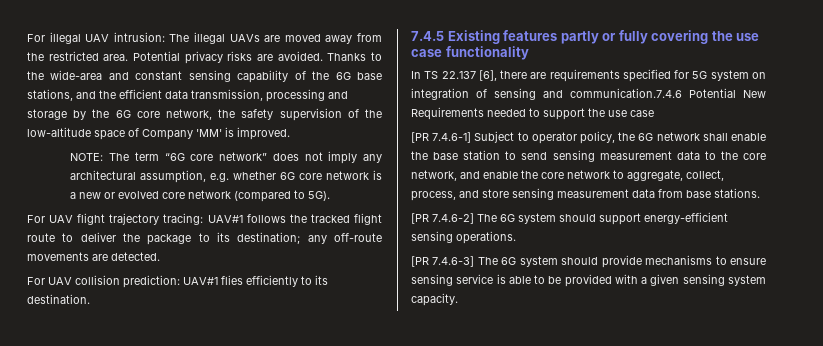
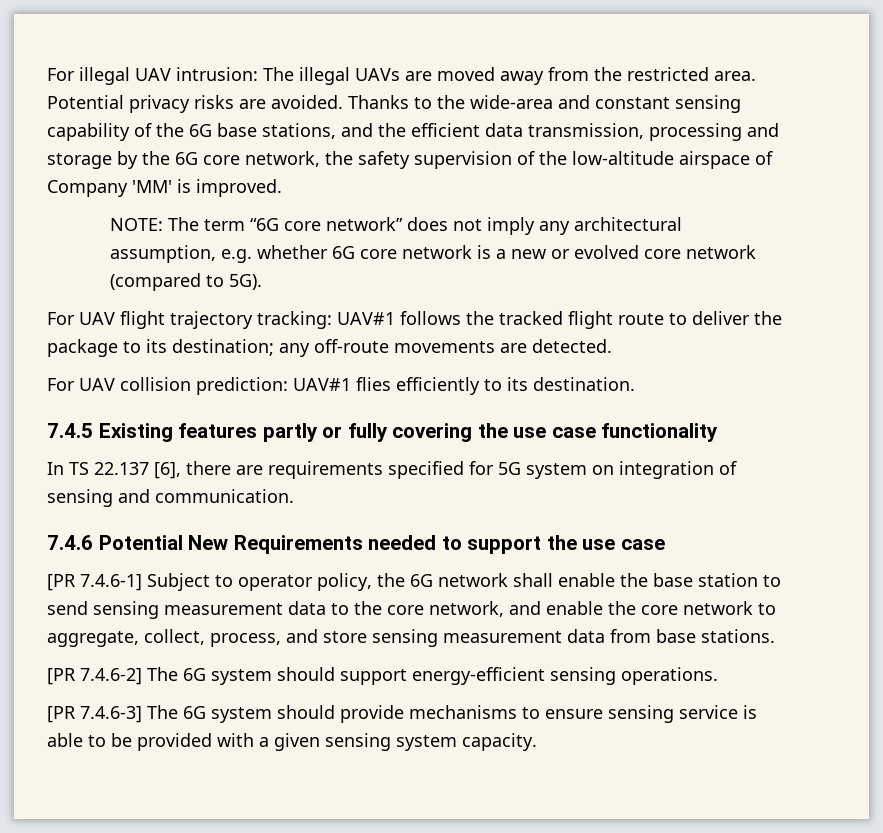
[94,130,125,140] space -> [679,151,750,169] airspace
[163,213,204,225] tracing: -> [257,311,332,329] tracking:
[570,88,682,98] communication.7.4.6 -> [155,489,294,503] [47,535,93,550] communication. // 7.4.6

